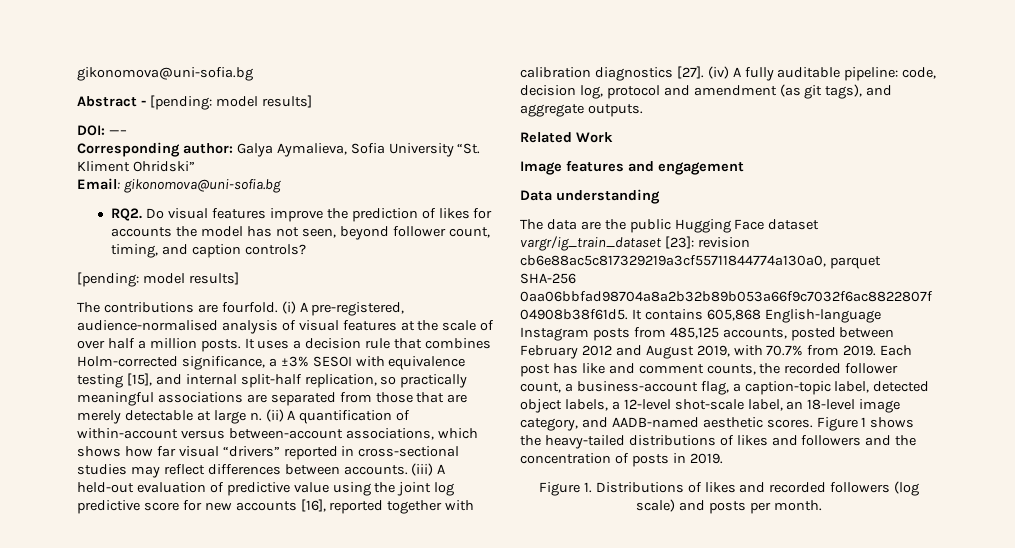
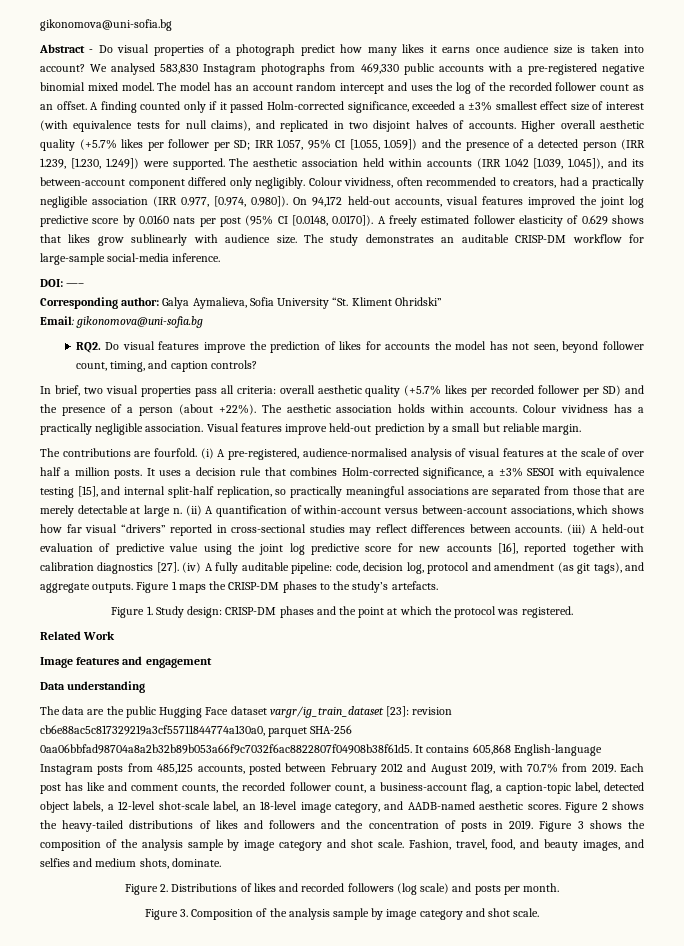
[149,95,312,110] [pending: model results] -> [98,44,644,56] [40,63,646,75] [40,82,644,94] [40,101,644,113] [40,120,644,132] [40,139,645,151] [40,158,644,170] [40,177,645,189] [40,196,645,208] [40,215,645,227] [40,234,645,246] [40,253,221,265] Do visual properties of a photograph predict how many likes it earns once audience size is taken into account? We analysed 583,830 Instagram photographs from 469,330 public accounts with a pre-registered negative binomial mixed model. The model has an account random intercept and uses the log of the recorded follower count as an offset. A finding counted only if it passed Holm-corrected significance, exceeded a ±3% smallest effect size of interest (with equivalence tests for null claims), and replicated in two disjoint halves of accounts. Higher overall aesthetic quality (+5.7% likes per follower per SD; IRR 1.057, 95% CI [1.055, 1.059]) and the presence of a detected person (IRR 1.239, [1.230, 1.249]) were supported. The aesthetic association held within accounts (IRR 1.042 [1.039, 1.045]), and its between-account component differed only negligibly. Colour vividness, often recommended to creators, had a practically negligible association (IRR 0.977, [0.974, 0.980]). On 94,172 held-out accounts, visual features improved the joint log predictive score by 0.0160 nats per post (95% CI [0.0148, 0.0170]). A freely estimated follower elasticity of 0.629 shows that likes grow sublinearly with audience size. The study demonstrates an auditable CRISP-DM workflow for large-sample social-media inference.
[77,272,239,287] [pending: model results] -> [40,385,645,397] [40,404,644,416] [40,423,582,435] In brief, two visual properties pass all criteria: overall aesthetic quality (+5.7% likes per recorded follower per SD) and the presence of a person (about +22%). The aesthetic association holds within accounts. Colour vividness has a practically negligible association. Visual features improve held-out prediction by a small but reliable margin.
(643, 110) none -> [136,581,438,593] [111,606,573,618] Figure 1 maps the CRISP-DM phases to the study’s artefacts. // Figure 1. Study design: CRISP-DM phases and the point at which the protocol was registered.
[861,417,867,427] 1 -> [601,802,608,810] 2
[538,482,592,496] // Figure 1. -> [539,820,645,832] [40,839,644,851] [40,858,221,869] [124,884,169,895] Figure 3 shows the composition of the analysis sample by image category and shot scale. Fashion, travel, food, and beauty images, and selfies and medium shots, dominate. // Figure 2.
(822, 505) none -> [144,908,540,920] // Figure 3. Composition of the analysis sample by image category and shot scale.

